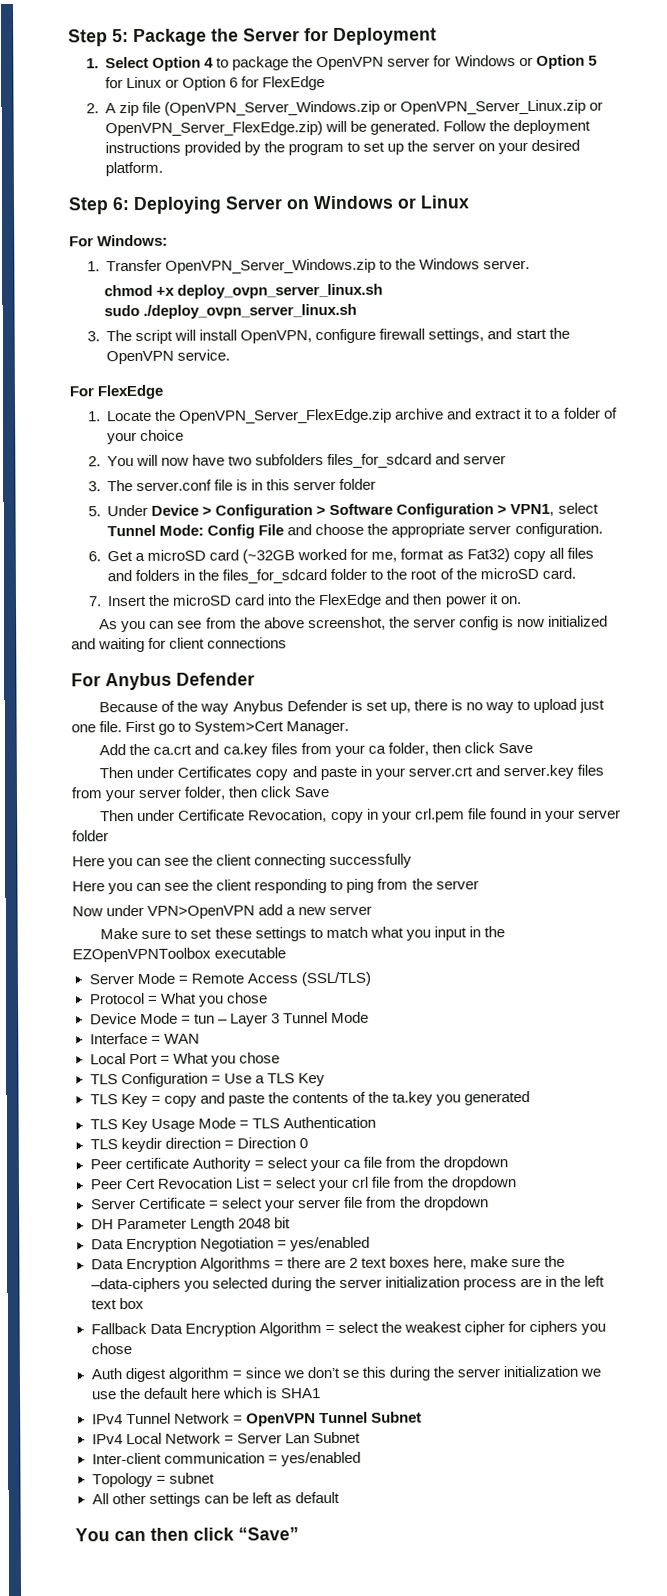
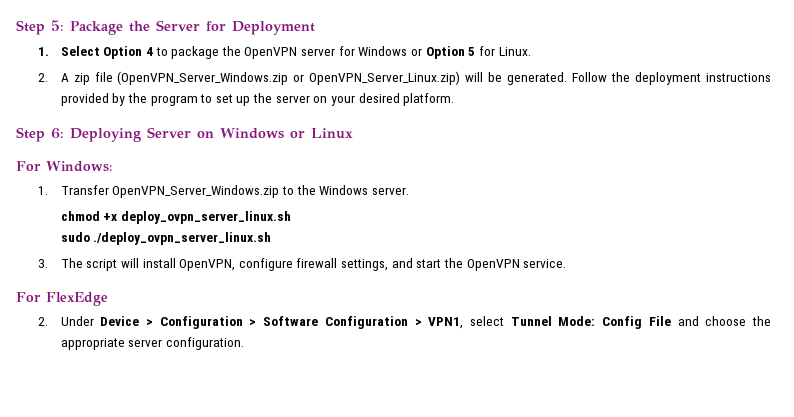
[126,76,326,91] Linux or Option 6 for FlexEdge -> [498,47,531,56] Linux.
[400,99,604,115] [105,121,324,137] OpenVPN_Server_Linux.zip or OpenVPN_Server_FlexEdge.zip) -> [309,71,461,85] OpenVPN_Server_Linux.zip)
[87,407,618,424] [107,429,185,445] [87,453,507,469] [87,478,377,492] [87,506,101,517] 1. Locate the OpenVPN_Server_FlexEdge.zip archive and extract it to a folder of your choice // 2. You will now have two subfolders files_for_sdcard and server // 3. The server.conf file is in this server folder // 5. -> [38,317,49,326] 2.
[87,547,594,564] [107,567,576,584] [87,593,522,609] [99,615,608,633] [71,637,288,653] [71,672,255,691] [99,698,606,715] [71,720,350,735] [99,742,533,758] [99,764,604,781] [71,786,330,802] [100,807,621,824] [72,830,109,842] [72,853,413,870] [72,878,479,895] [72,904,373,919] [100,926,505,942] [72,947,287,963] [88,971,371,987] [88,992,268,1007] [89,1011,369,1027] [89,1032,200,1045] [89,1052,280,1067] [89,1072,325,1088] [89,1091,531,1108] [89,1116,376,1133] [89,1137,308,1153] [89,1156,509,1172] [89,1176,517,1192] [90,1196,489,1212] [90,1217,291,1232] [90,1236,370,1253] [90,1255,566,1273] [90,1275,606,1293] [90,1297,144,1310] [90,1320,607,1337] [90,1343,132,1355] [90,1365,602,1383] [90,1387,321,1400] [91,1411,422,1427] [91,1431,361,1445] [91,1451,361,1467] [91,1472,215,1488] [91,1491,340,1507] [75,1527,299,1542] // 6. Get a microSD card (~32GB worked for me, format as Fat32) copy all files and folders in the files_for_sdcard folder to the root of the microSD card. // 7. Insert the microSD card into the FlexEdge and then power it on. // As you can see from the above screenshot, the server config is now initialized and waiting for client connections // For Anybus Defender // Because of the way Anybus Defender is set up, there is no way to upload just one file. First go to System>Cert Manager. // Add the ca.crt and ca.key files from your ca folder, then click Save // Then under Certificates copy and paste in your server.crt and server.key files from your server folder, then click Save // Then under Certificate Revocation, copy in your crl.pem file found in your server folder // Here you can see the client connecting successfully // Here you can see the client responding to ping from the server // Now under VPN>OpenVPN add a new server // Make sure to set these settings to match what you input in the EZOpenVPNToolbox executable // Server Mode = Remote Access (SSL/TLS) // Protocol = What you chose // Device Mode = tun – Layer 3 Tunnel Mode // Interface = WAN // Local Port = What you chose // TLS Configuration = Use a TLS Key // TLS Key = copy and paste the contents of the ta.key you generated // TLS Key Usage Mode = TLS Authentication // TLS keydir direction = Direction 0 // Peer certificate Authority = select your ca file from the dropdown // Peer Cert Revocation List = select your crl file from the dropdown // Server Certificate = select your server file from the dropdown // DH Parameter Length 2048 bit // Data Encryption Negotiation = yes/enabled // Data Encryption Algorithms = there are 2 text boxes here, make sure the –data-ciphers you selected during the server initialization process are in the left text box // Fallback Data Encryption Algorithm = select the weakest cipher for ciphers you chose // Auth digest algorithm = since we don’t se this during the server initialization we use the default here which is SHA1 // IPv4 Tunnel Network = OpenVPN Tunnel Subnet // IPv4 Local Network = Server Lan Subnet // Inter-client communication = yes/enabled // Topology = subnet // All other settings can be left as default // You can then click “Save” -> (244, 343) none

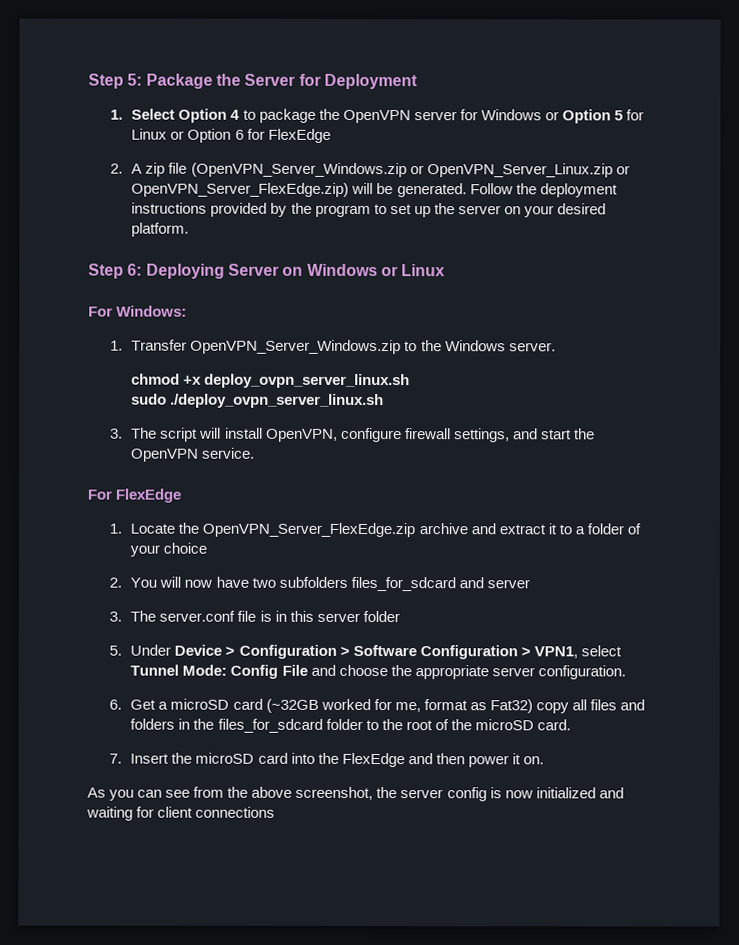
[498,47,531,56] Linux. -> [131,128,331,143] Linux or Option 6 for FlexEdge
[309,71,461,85] OpenVPN_Server_Linux.zip) -> [426,163,630,178] [131,182,350,197] OpenVPN_Server_Linux.zip or OpenVPN_Server_FlexEdge.zip)
[38,317,49,326] 2. -> [108,522,641,538] [130,542,208,557] [108,576,530,592] [108,610,400,623] [108,645,122,656] 1. Locate the OpenVPN_Server_FlexEdge.zip archive and extract it to a folder of your choice // 2. You will now have two subfolders files_for_sdcard and server // 3. The server.conf file is in this server folder // 5.
(244, 343) none -> [108,698,646,714] [130,718,571,733] [108,752,544,768] [87,786,624,802] [86,806,276,821] // 6. Get a microSD card (~32GB worked for me, format as Fat32) copy all files and folders in the files_for_sdcard folder to the root of the microSD card. // 7. Insert the microSD card into the FlexEdge and then power it on. // As you can see from the above screenshot, the server config is now initialized and waiting for client connections

